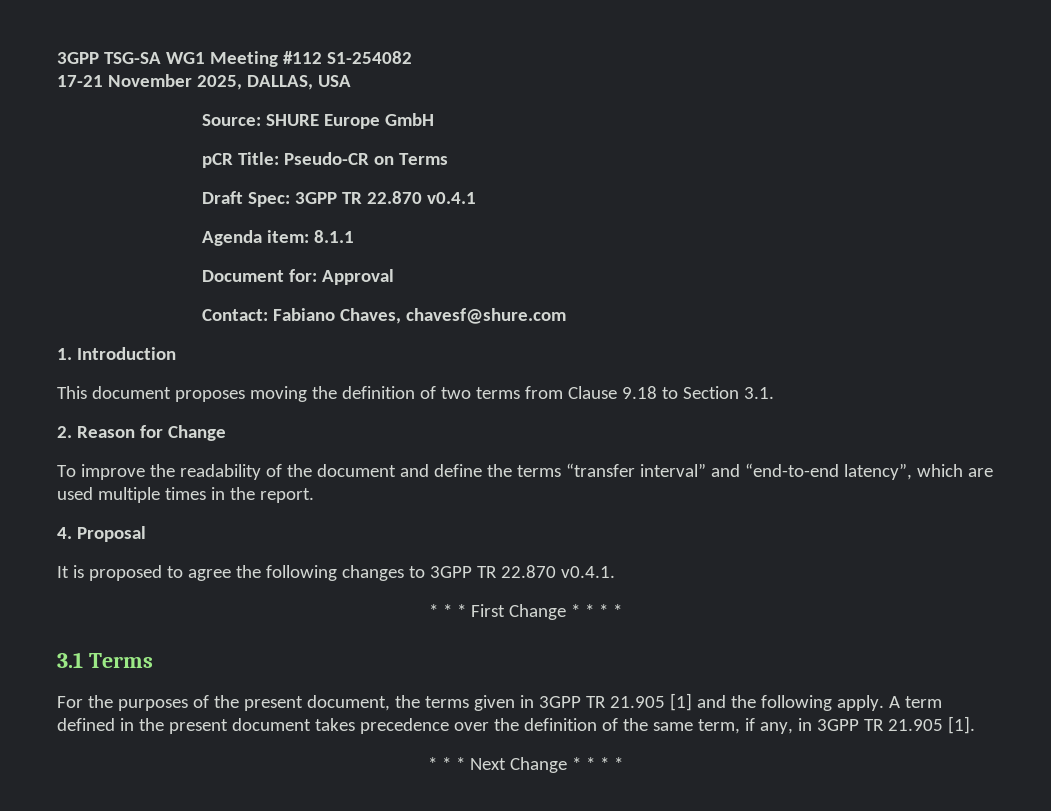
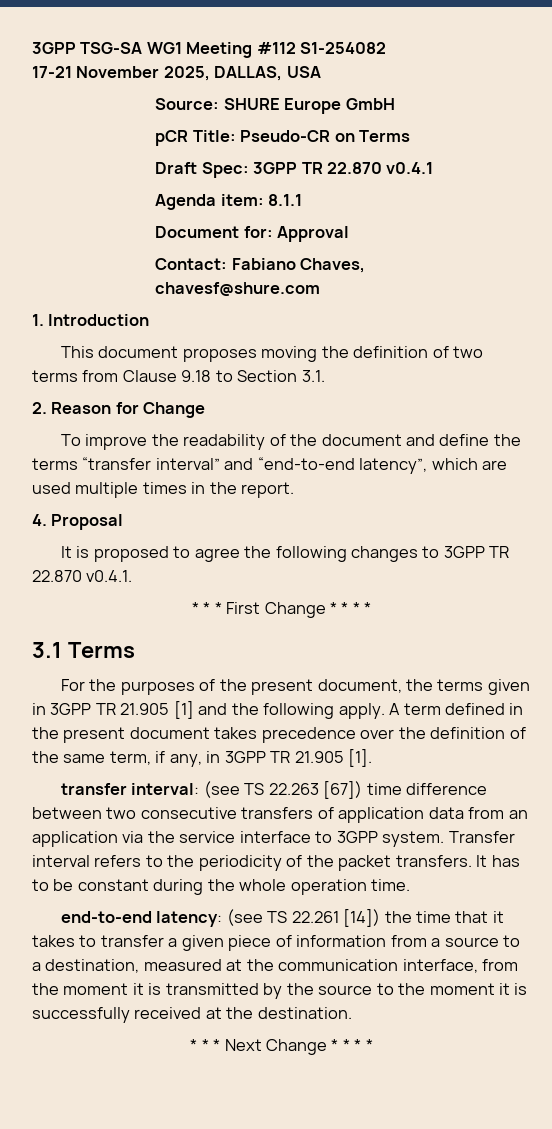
(975, 725) none -> [60,781,488,799] [32,807,528,823] [32,831,515,847] [32,855,520,871] [32,879,411,895] [60,909,504,927] [32,935,521,951] [32,959,519,973] [32,983,528,999] [32,1007,352,1023] // transfer interval: (see TS 22.263 [67]) time difference between two consecutive transfers of application data from an application via the service interface to 3GPP system. Transfer interval refers to the periodicity of the packet transfers. It has to be constant during the whole operation time. // end-to-end latency: (see TS 22.261 [14]) the time that it takes to transfer a given piece of information from a source to a destination, measured at the communication interface, from the moment it is transmitted by the source to the moment it is successfully received at the destination.

